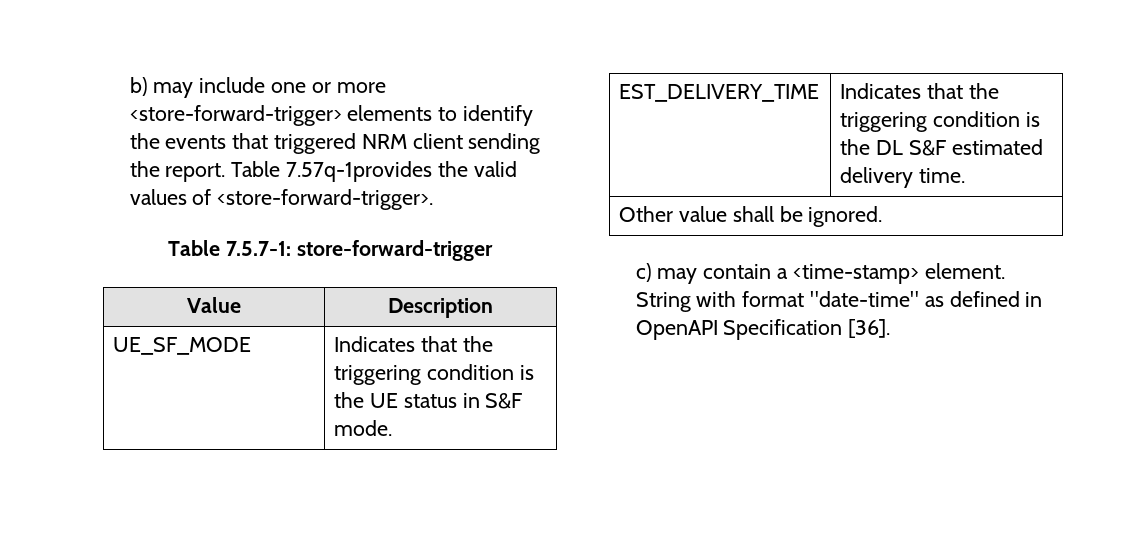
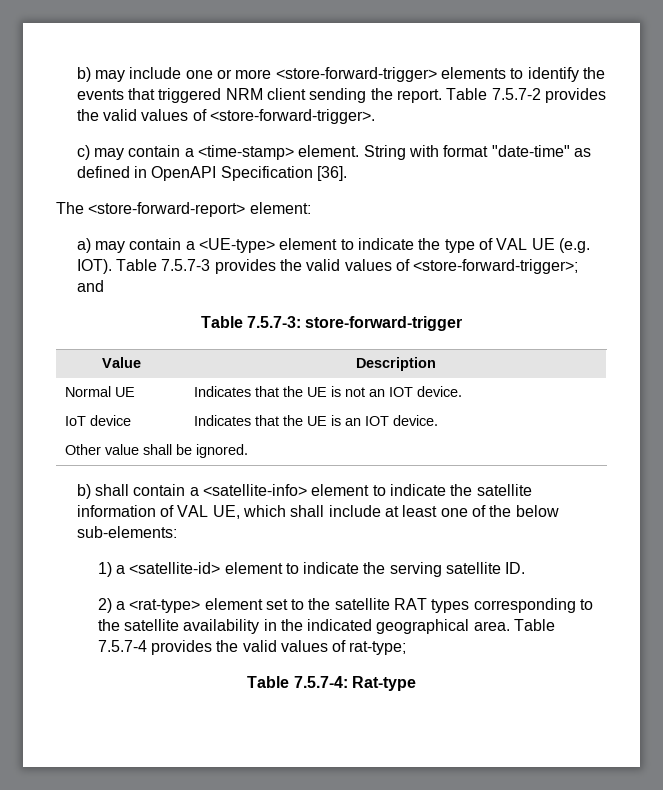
[286,161,433,182] 7.57q-1provides -> [491,88,606,103] 7.5.7-2 provides
[167,240,494,261] [187,297,242,313] [388,298,493,318] [113,337,252,355] [334,336,493,352] [334,364,534,385] [334,392,523,409] [334,420,393,436] [619,84,820,102] [840,83,999,99] [840,111,1040,132] [840,139,1043,156] [840,167,965,188] [619,206,883,227] // Table 7.5.7-1: store-forward-trigger // Value | Description // UE_SF_MODE | Indicates that the triggering condition is the UE status in S&F mode. // EST_DELIVERY_TIME | Indicates that the triggering condition is the DL S&F estimated delivery time. // Other value shall be ignored. -> (376, 116) none
(891, 328) none -> [56,202,311,217] [76,238,590,253] [76,259,579,274] [76,280,104,292] [200,316,463,331] [101,357,141,368] [356,357,436,371] [65,386,136,397] [194,386,463,397] [65,415,132,426] [194,415,439,426] [65,444,249,458] [76,484,532,499] [76,505,559,519] [76,526,177,538] [97,562,526,577] [97,598,594,613] [97,619,556,634] [97,640,407,655] [247,676,416,691] // The <store-forward-report> element: // a) may contain a <UE-type> element to indicate the type of VAL UE (e.g. IOT). Table 7.5.7-3 provides the valid values of <store-forward-trigger>; and // Table 7.5.7-3: store-forward-trigger // Value | Description // Normal UE | Indicates that the UE is not an IOT device. // IoT device | Indicates that the UE is an IOT device. // Other value shall be ignored. // b) shall contain a <satellite-info> element to indicate the satellite information of VAL UE, which shall include at least one of the below sub-elements: // 1) a <satellite-id> element to indicate the serving satellite ID. // 2) a <rat-type> element set to the satellite RAT types corresponding to the satellite availability in the indicated geographical area. Table 7.5.7-4 provides the valid values of rat-type; // Table 7.5.7-4: Rat-type

